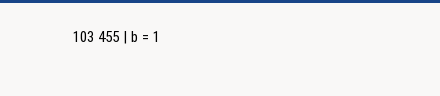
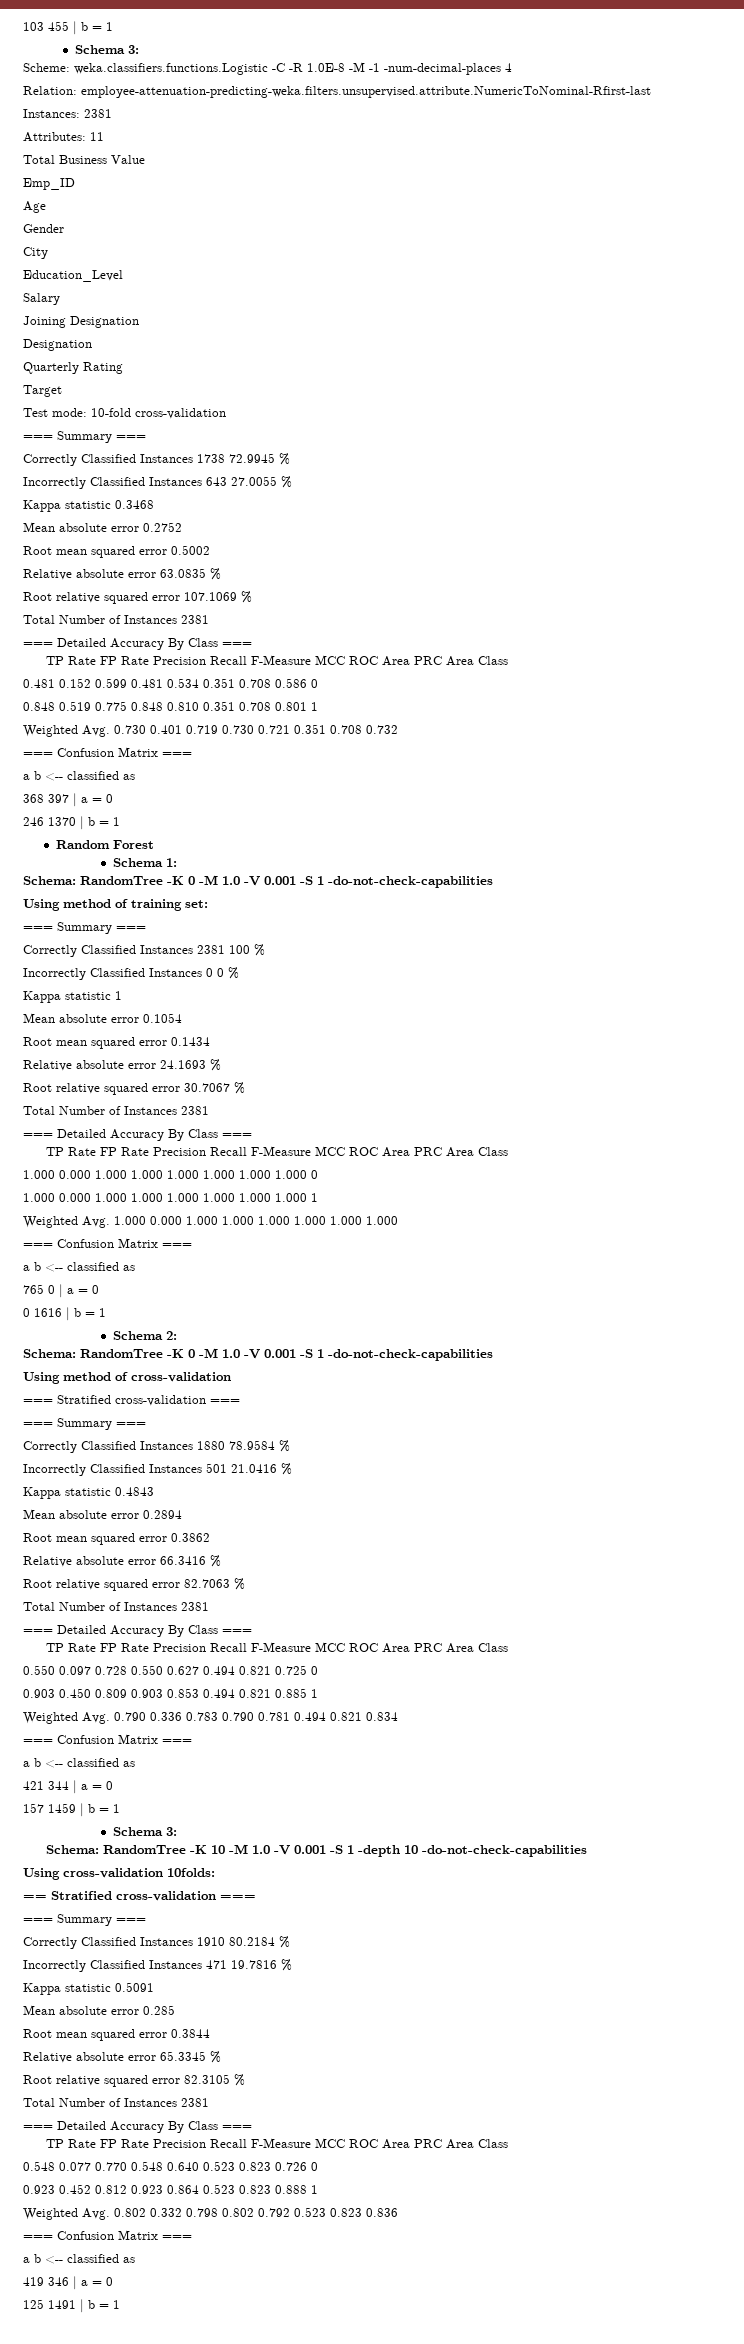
(161, 36) none -> [74,45,139,54] [23,62,512,75] [23,86,651,98] [23,109,112,118] [23,132,104,142] [23,155,145,164] [23,178,75,190] [23,201,46,213] [23,224,64,233] [23,247,48,259] [23,270,123,282] [23,293,60,305] [23,316,139,328] [23,339,92,351] [23,362,123,374] [23,385,62,397] [23,408,226,419] [23,431,146,443] [23,453,290,466] [23,476,292,489] [23,500,154,512] [23,522,182,532] [23,545,210,558] [23,568,221,580] [23,591,252,604] [23,615,209,624] [23,638,252,650] [45,655,508,666] [23,678,318,688] [23,701,318,711] [23,724,398,737] [23,747,192,757] [23,771,135,781] [23,793,113,807] [23,816,120,830] [56,840,155,849] [112,858,177,867] [23,875,493,888] [23,899,208,911] [23,922,146,934] [23,944,265,957] [23,967,239,980] [23,991,122,1003] [23,1013,182,1023] [23,1037,210,1049] [23,1059,221,1071] [23,1082,245,1095] [23,1106,209,1115] [23,1129,252,1141] [45,1146,508,1157] [23,1170,318,1179] [23,1193,318,1202] [23,1216,398,1228] [23,1238,192,1248] [23,1262,135,1272] [23,1284,99,1298] [23,1307,106,1321] [112,1331,177,1340] [23,1348,493,1361] [23,1372,231,1384] [23,1395,240,1406] [23,1418,146,1430] [23,1440,290,1453] [23,1463,292,1476] [23,1487,154,1499] [23,1509,182,1519] [23,1533,210,1545] [23,1555,221,1567] [23,1578,245,1591] [23,1602,209,1611] [23,1625,252,1637] [45,1642,508,1653] [23,1665,318,1675] [23,1688,318,1698] [23,1712,398,1724] [23,1734,192,1744] [23,1758,135,1768] [23,1780,113,1794] [23,1803,120,1817] [112,1827,177,1836] [45,1844,587,1857] [23,1868,215,1880] [23,1891,256,1901] [23,1914,146,1926] [23,1936,290,1949] [23,1959,292,1972] [23,1982,154,1995] [23,2005,175,2015] [23,2029,210,2041] [23,2051,221,2063] [23,2074,245,2087] [23,2098,209,2107] [23,2121,252,2133] [45,2138,508,2149] [23,2161,318,2171] [23,2184,318,2194] [23,2207,398,2220] [23,2230,192,2240] [23,2254,135,2264] [23,2276,113,2290] [23,2299,120,2313] // Schema 3: // Scheme: weka.classifiers.functions.Logistic -C -R 1.0E-8 -M -1 -num-decimal-places 4 // Relation: employee-attenuation-predicting-weka.filters.unsupervised.attribute.NumericToNominal-Rfirst-last // Instances: 2381 // Attributes: 11 // Total Business Value // Emp_ID // Age // Gender // City // Education_Level // Salary // Joining Designation // Designation // Quarterly Rating // Target // Test mode: 10-fold cross-validation // === Summary === // Correctly Classified Instances 1738 72.9945 % // Incorrectly Classified Instances 643 27.0055 % // Kappa statistic 0.3468 // Mean absolute error 0.2752 // Root mean squared error 0.5002 // Relative absolute error 63.0835 % // Root relative squared error 107.1069 % // Total Number of Instances 2381 // === Detailed Accuracy By Class === // TP Rate FP Rate Precision Recall F-Measure MCC ROC Area PRC Area Class // 0.481 0.152 0.599 0.481 0.534 0.351 0.708 0.586 0 // 0.848 0.519 0.775 0.848 0.810 0.351 0.708 0.801 1 // Weighted Avg. 0.730 0.401 0.719 0.730 0.721 0.351 0.708 0.732 // === Confusion Matrix === // a b <-- classified as // 368 397 | a = 0 // 246 1370 | b = 1 // Random Forest // Schema 1: // Schema: RandomTree -K 0 -M 1.0 -V 0.001 -S 1 -do-not-check-capabilities // Using method of training set: // === Summary === // Correctly Classified Instances 2381 100 % // Incorrectly Classified Instances 0 0 % // Kappa statistic 1 // Mean absolute error 0.1054 // Root mean squared error 0.1434 // Relative absolute error 24.1693 % // Root relative squared error 30.7067 % // Total Number of Instances 2381 // === Detailed Accuracy By Class === // TP Rate FP Rate Precision Recall F-Measure MCC ROC Area PRC Area Class // 1.000 0.000 1.000 1.000 1.000 1.000 1.000 1.000 0 // 1.000 0.000 1.000 1.000 1.000 1.000 1.000 1.000 1 // Weighted Avg. 1.000 0.000 1.000 1.000 1.000 1.000 1.000 1.000 // === Confusion Matrix === // a b <-- classified as // 765 0 | a = 0 // 0 1616 | b = 1 // Schema 2: // Schema: RandomTree -K 0 -M 1.0 -V 0.001 -S 1 -do-not-check-capabilities // Using method of cross-validation // === Stratified cross-validation === // === Summary === // Correctly Classified Instances 1880 78.9584 % // Incorrectly Classified Instances 501 21.0416 % // Kappa statistic 0.4843 // Mean absolute error 0.2894 // Root mean squared error 0.3862 // Relative absolute error 66.3416 % // Root relative squared error 82.7063 % // Total Number of Instances 2381 // === Detailed Accuracy By Class === // TP Rate FP Rate Precision Recall F-Measure MCC ROC Area PRC Area Class // 0.550 0.097 0.728 0.550 0.627 0.494 0.821 0.725 0 // 0.903 0.450 0.809 0.903 0.853 0.494 0.821 0.885 1 // Weighted Avg. 0.790 0.336 0.783 0.790 0.781 0.494 0.821 0.834 // === Confusion Matrix === // a b <-- classified as // 421 344 | a = 0 // 157 1459 | b = 1 // Schema 3: // Schema: RandomTree -K 10 -M 1.0 -V 0.001 -S 1 -depth 10 -do-not-check-capabilities // Using cross-validation 10folds: // == Stratified cross-validation === // === Summary === // Correctly Classified Instances 1910 80.2184 % // Incorrectly Classified Instances 471 19.7816 % // Kappa statistic 0.5091 // Mean absolute error 0.285 // Root mean squared error 0.3844 // Relative absolute error 65.3345 % // Root relative squared error 82.3105 % // Total Number of Instances 2381 // === Detailed Accuracy By Class === // TP Rate FP Rate Precision Recall F-Measure MCC ROC Area PRC Area Class // 0.548 0.077 0.770 0.548 0.640 0.523 0.823 0.726 0 // 0.923 0.452 0.812 0.923 0.864 0.523 0.823 0.888 1 // Weighted Avg. 0.802 0.332 0.798 0.802 0.792 0.523 0.823 0.836 // === Confusion Matrix === // a b <-- classified as // 419 346 | a = 0 // 125 1491 | b = 1

